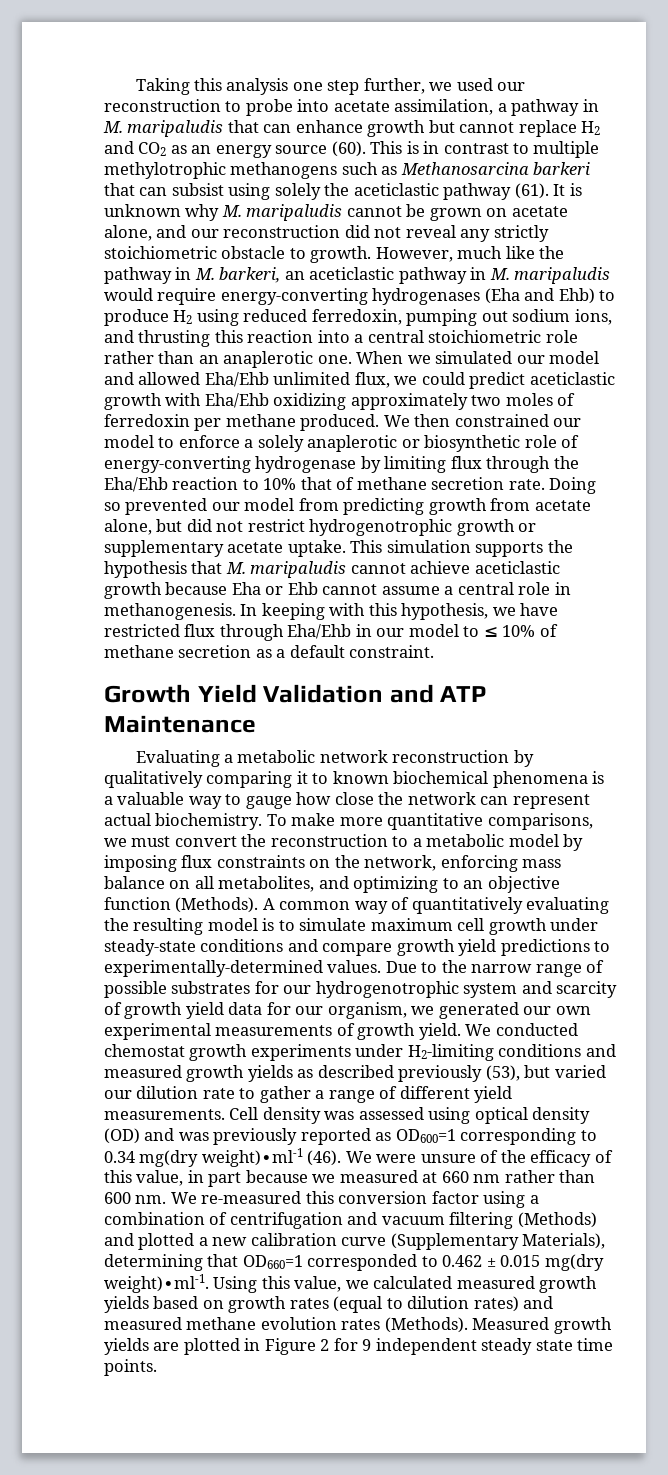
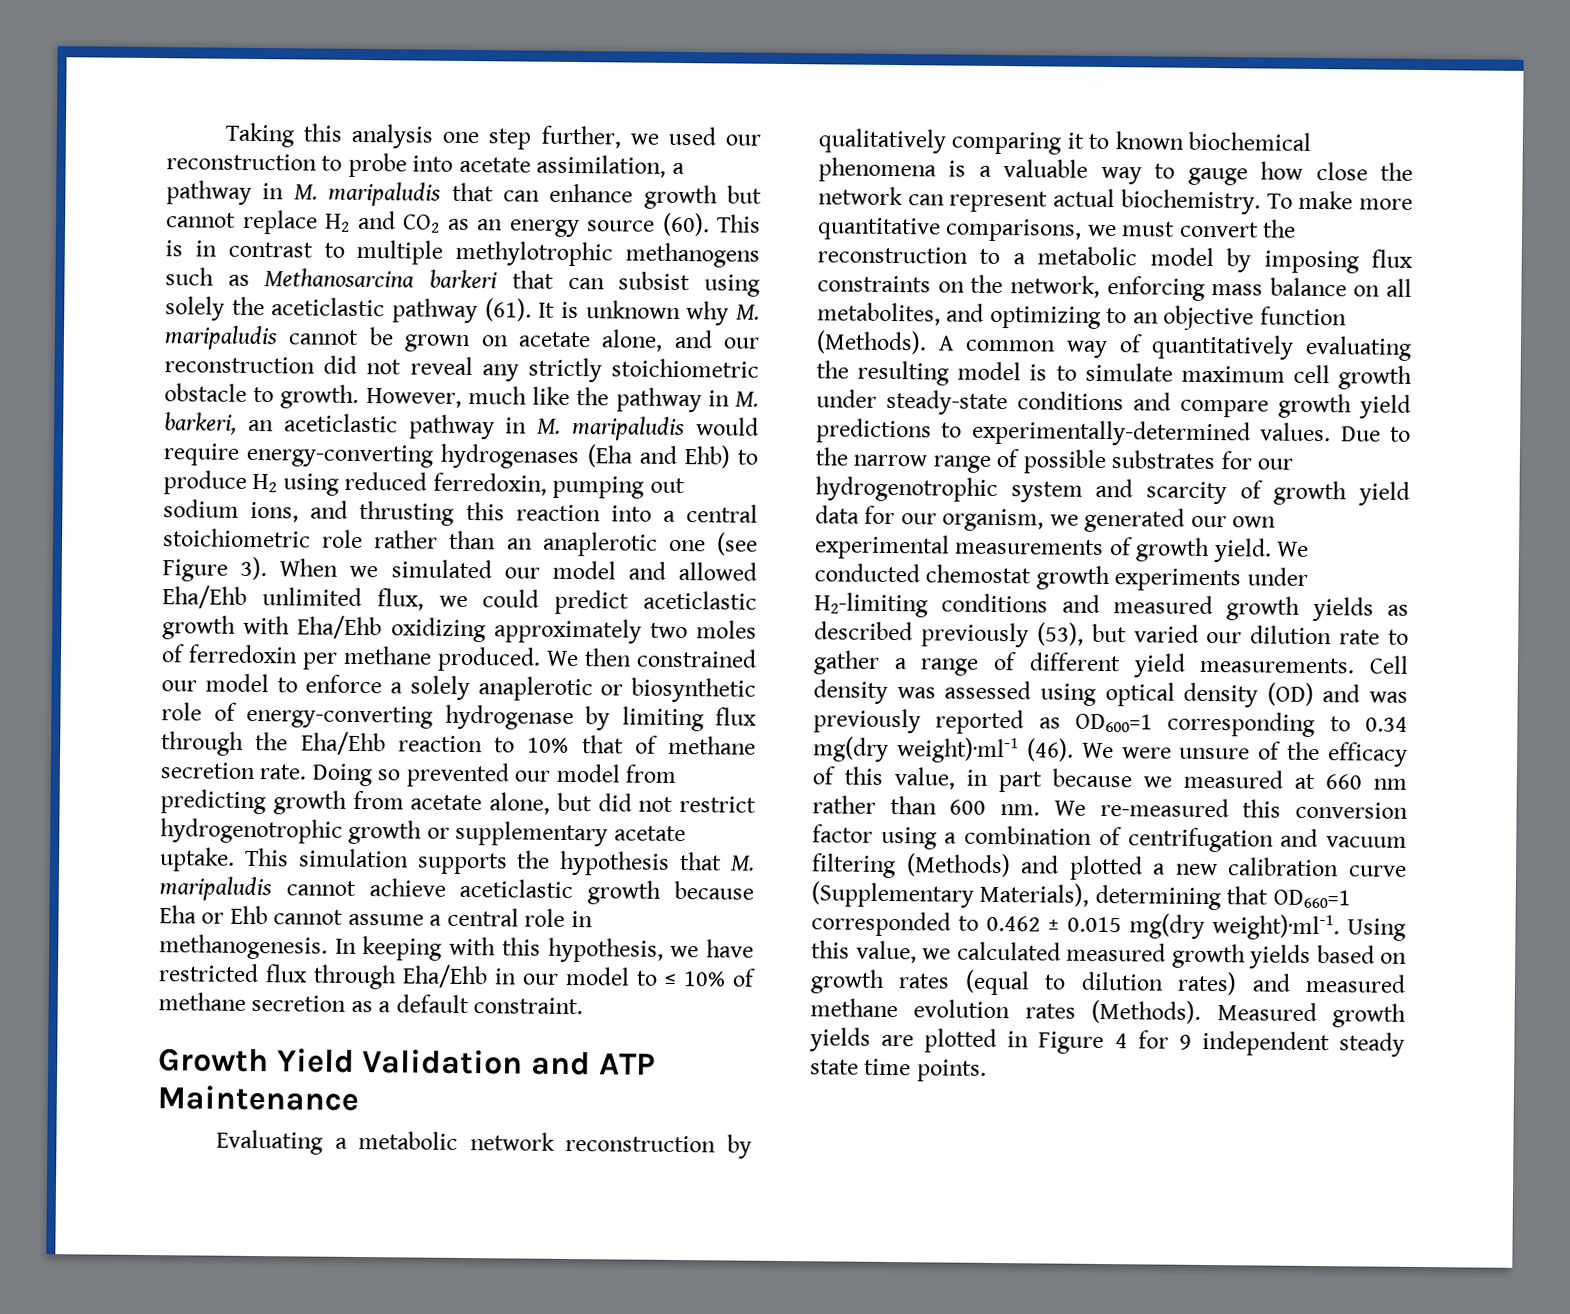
[317,355,352,364] one. -> [667,532,758,556] [162,556,268,582] one (see Figure 3).
[320,1339,330,1351] 2 -> [1114,1033,1128,1049] 4

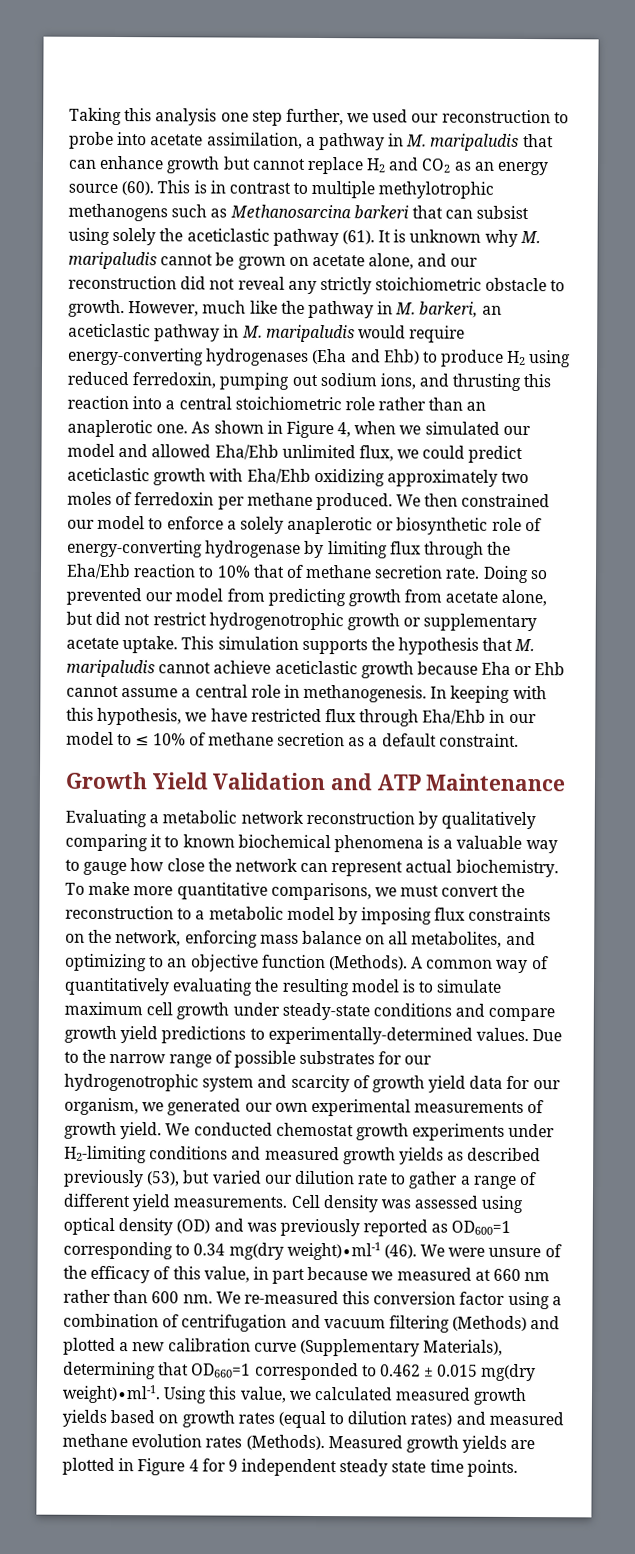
[667,532,758,556] [162,556,339,582] one (see Figure 3). When -> [156,420,397,439] one. As shown in Figure 4, when

